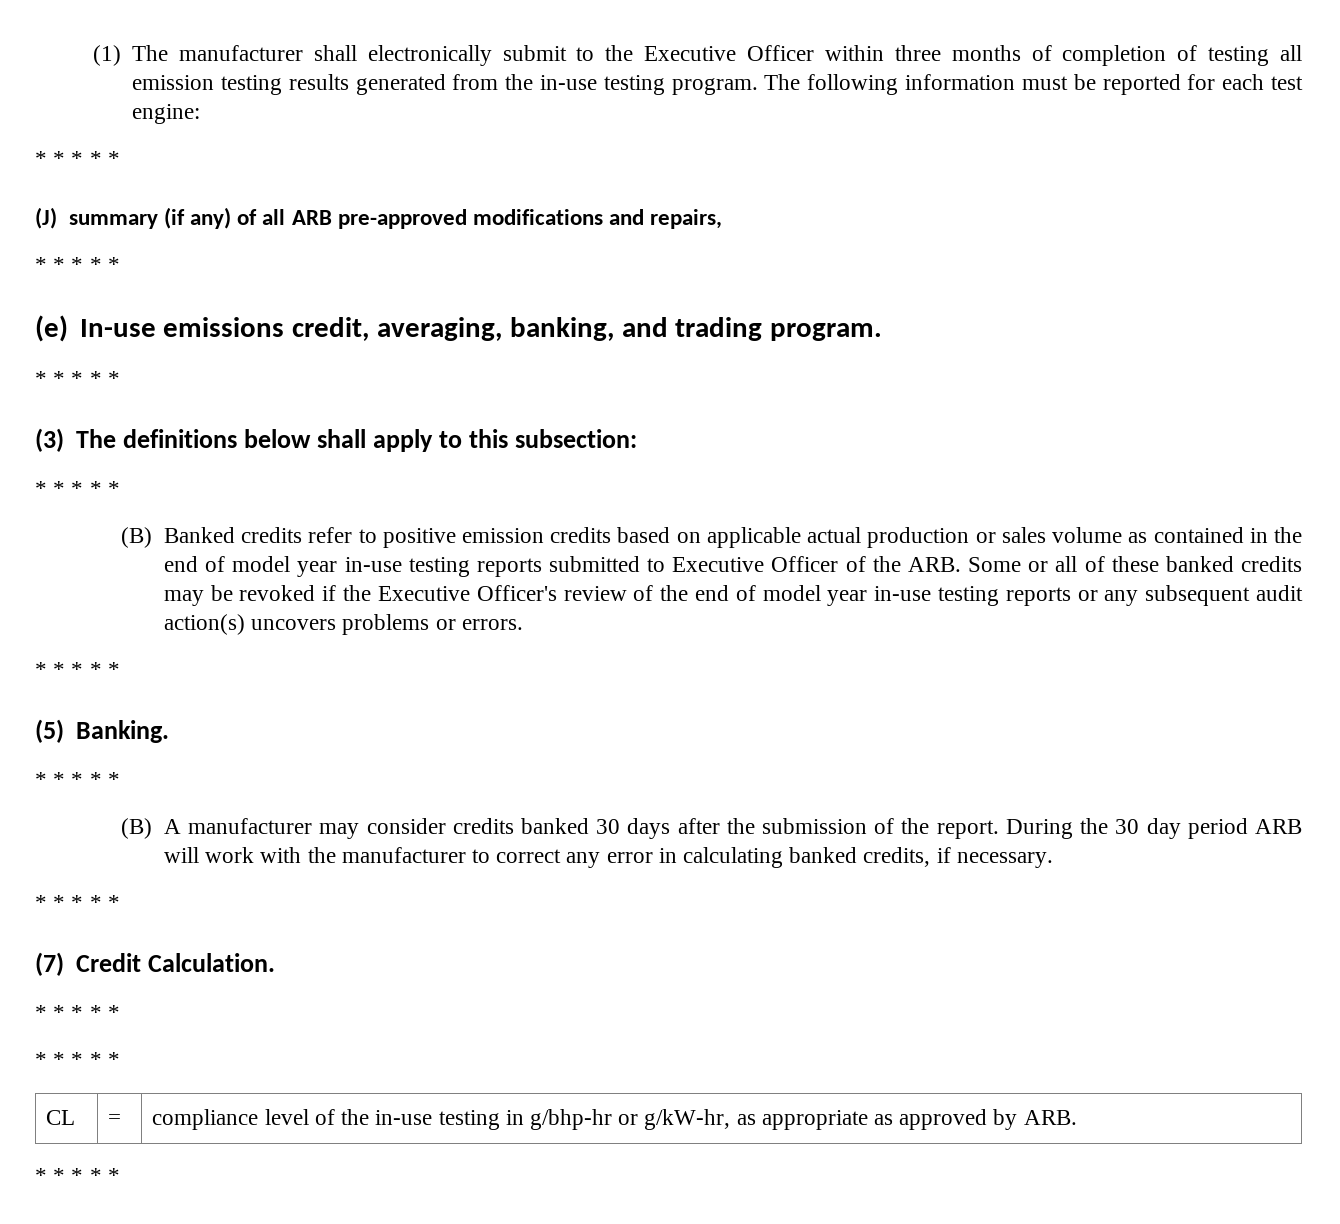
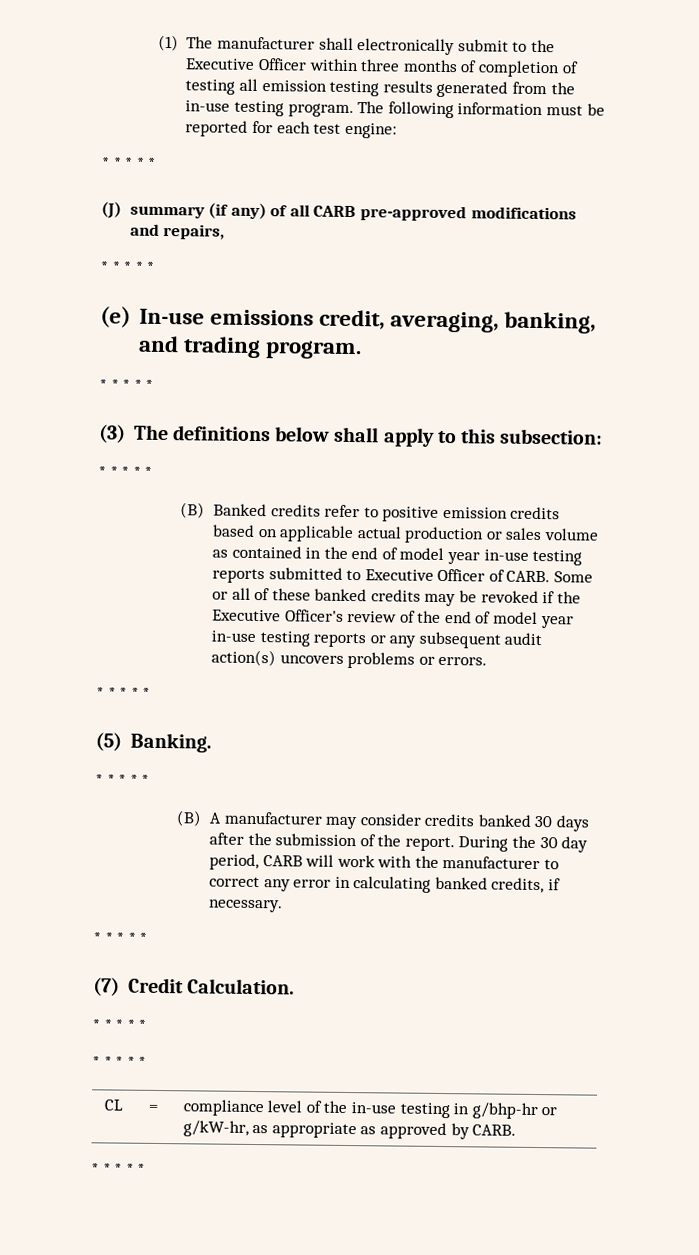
[291,210,332,225] ARB -> [313,205,357,218] CARB
[872,556,961,572] the ARB. -> [506,570,551,583] CARB.
[1187,818,1302,839] period ARB -> [208,853,303,871] period, CARB
[1023,1110,1077,1125] ARB. -> [472,1124,517,1136] CARB.

